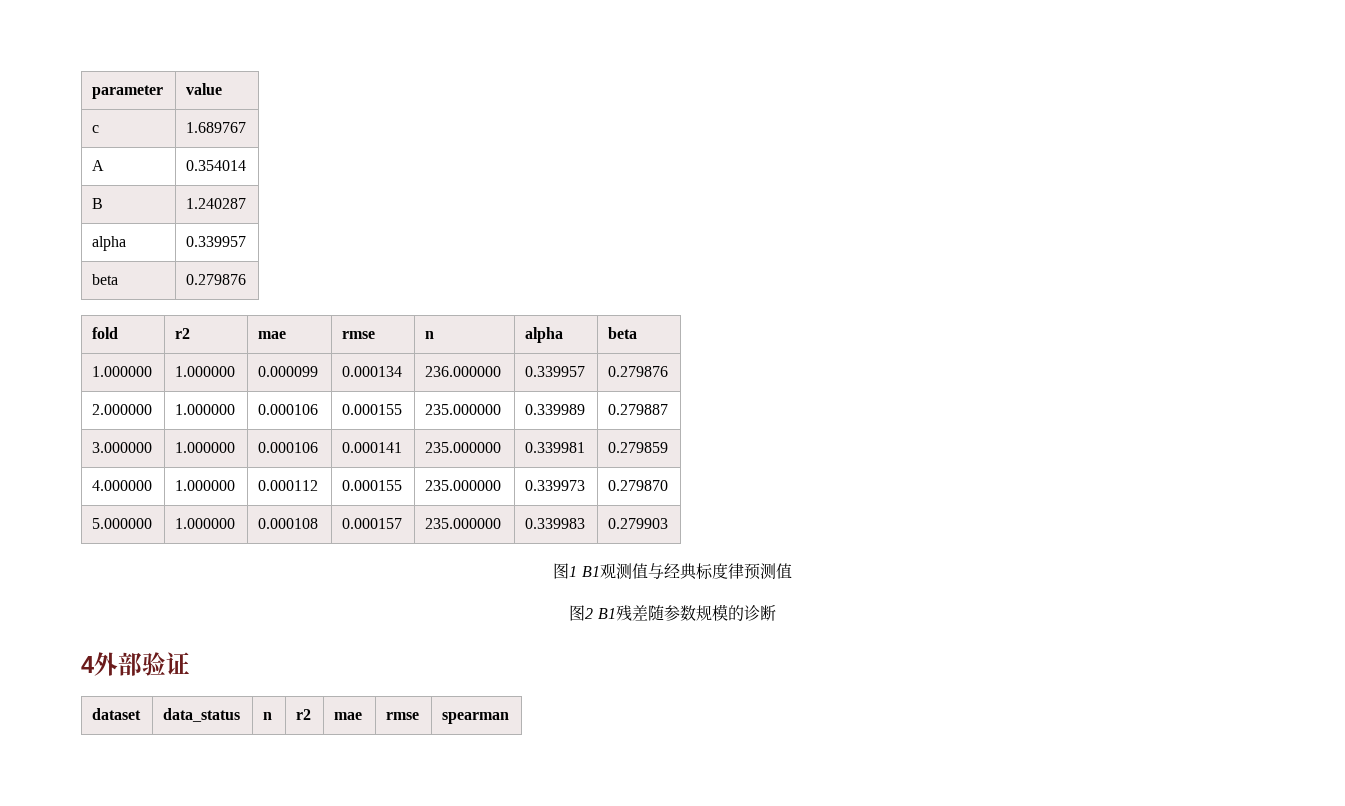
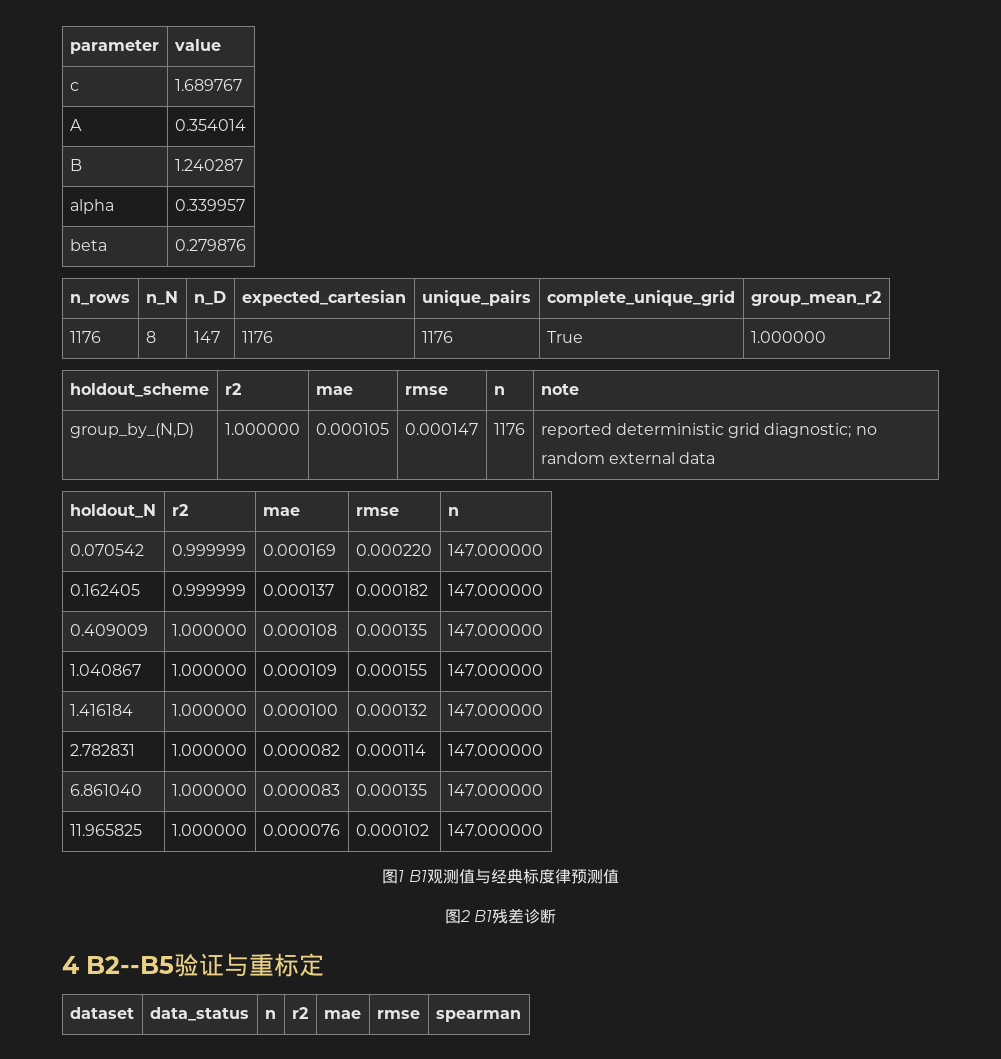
[92,327,119,339] [175,328,191,339] [258,331,287,339] [342,331,376,339] [425,331,435,339] [525,327,564,343] [608,327,638,339] [92,366,153,377] [175,366,236,377] [258,366,319,377] [342,366,403,377] [425,366,502,377] [525,366,586,377] [608,366,669,377] [92,404,153,415] [175,404,236,415] [258,404,319,415] [342,404,403,415] [425,404,502,415] [525,404,586,415] [608,404,669,415] [92,442,153,453] [175,442,236,453] [258,442,319,453] [342,442,403,453] [425,442,502,453] [525,442,586,453] [608,442,669,453] [92,480,153,491] [175,480,236,491] [258,480,319,491] [342,480,403,491] [425,480,502,491] [525,480,586,491] [608,480,669,491] [92,518,153,529] [175,518,236,529] [258,518,319,529] [342,518,403,529] [425,518,502,529] [525,518,586,529] [608,518,669,529] fold | r2 | mae | rmse | n | alpha | beta // 1.000000 | 1.000000 | 0.000099 | 0.000134 | 236.000000 | 0.339957 | 0.279876 // 2.000000 | 1.000000 | 0.000106 | 0.000155 | 235.000000 | 0.339989 | 0.279887 // 3.000000 | 1.000000 | 0.000106 | 0.000141 | 235.000000 | 0.339981 | 0.279859 // 4.000000 | 1.000000 | 0.000112 | 0.000155 | 235.000000 | 0.339973 | 0.279870 // 5.000000 | 1.000000 | 0.000108 | 0.000157 | 235.000000 | 0.339983 | 0.279903 -> [69,294,130,305] [145,291,178,305] [193,291,226,305] [241,290,406,306] [421,290,531,306] [546,290,735,306] [750,291,881,306] [69,331,101,343] [145,331,156,343] [193,331,220,343] [241,331,273,343] [421,331,453,343] [546,331,583,343] [750,331,826,343] [69,383,209,397] [224,383,241,395] [315,386,353,395] [404,386,448,395] [493,386,505,395] [540,383,579,395] [69,423,194,438] [224,423,300,435] [315,423,389,435] [404,423,478,435] [493,423,525,435] [540,423,877,438] [540,452,716,464] [69,504,156,518] [171,504,188,516] [262,507,300,516] [355,507,399,516] [447,507,459,516] [69,544,144,556] [171,544,246,556] [262,544,336,556] [355,544,432,556] [447,544,543,556] [69,584,140,596] [171,584,246,596] [262,584,334,596] [355,584,428,596] [447,584,543,596] [69,624,148,636] [171,624,247,636] [262,624,337,636] [355,624,427,636] [447,624,543,636] [69,664,141,676] [171,664,247,676] [262,664,337,676] [355,664,427,676] [447,664,543,676] [69,704,133,716] [171,704,247,716] [262,704,338,716] [355,704,427,716] [447,704,543,716] [69,744,135,756] [171,744,247,756] [262,744,340,756] [355,744,426,756] [447,744,543,756] [69,784,142,796] [171,784,247,796] [262,784,340,796] [355,784,427,796] [447,784,543,796] [69,824,142,836] [171,824,247,836] [262,824,340,836] [355,824,429,836] [447,824,543,836] n_rows | n_N | n_D | expected_cartesian | unique_pairs | complete_unique_grid | group_mean_r2 // 1176 | 8 | 147 | 1176 | 1176 | True | 1.000000 // holdout_scheme | r2 | mae | rmse | n | note // group_by_(N,D) | 1.000000 | 0.000105 | 0.000147 | 1176 | reported deterministic grid diagnostic; no random external data // holdout_N | r2 | mae | rmse | n // 0.070542 | 0.999999 | 0.000169 | 0.000220 | 147.000000 // 0.162405 | 0.999999 | 0.000137 | 0.000182 | 147.000000 // 0.409009 | 1.000000 | 0.000108 | 0.000135 | 147.000000 // 1.040867 | 1.000000 | 0.000109 | 0.000155 | 147.000000 // 1.416184 | 1.000000 | 0.000100 | 0.000132 | 147.000000 // 2.782831 | 1.000000 | 0.000082 | 0.000114 | 147.000000 // 6.861040 | 1.000000 | 0.000083 | 0.000135 | 147.000000 // 11.965825 | 1.000000 | 0.000076 | 0.000102 | 147.000000
[647,604,744,621] 随参数规模的 -> (525, 915) none
[94,652,142,676] 外部 -> [86,956,174,974] B2--B5
(190, 663) none -> [224,953,324,977] 与重标定

